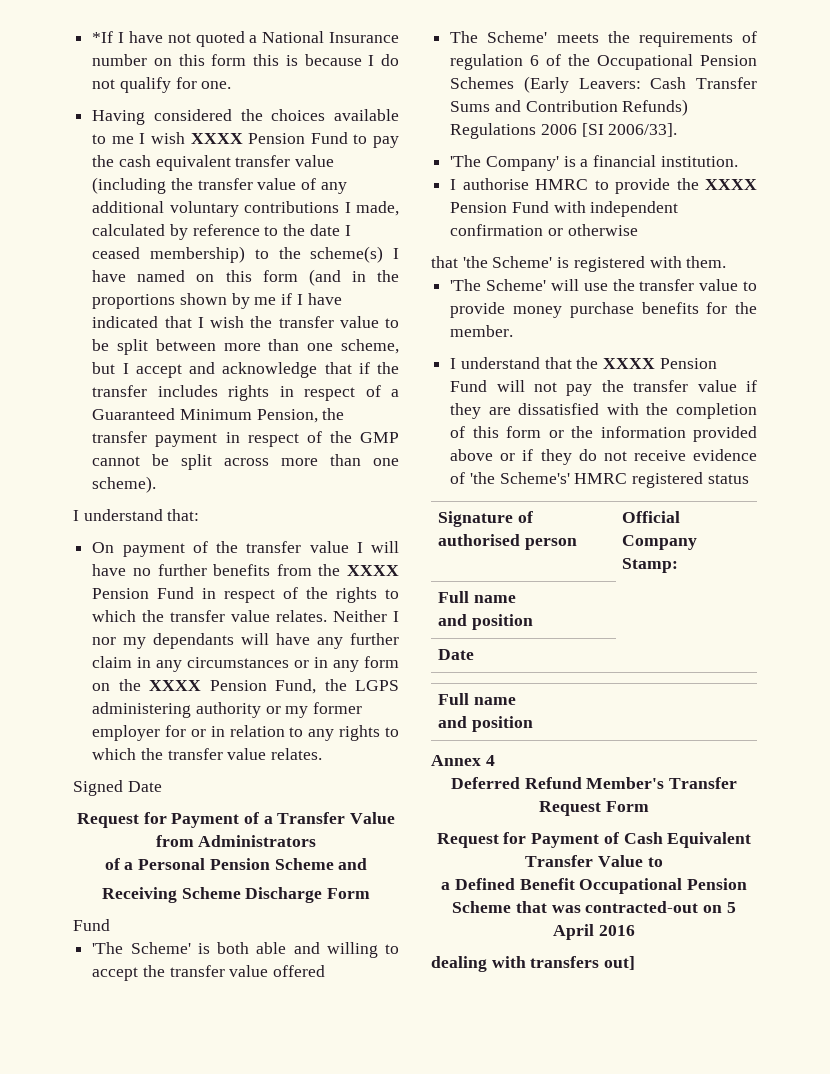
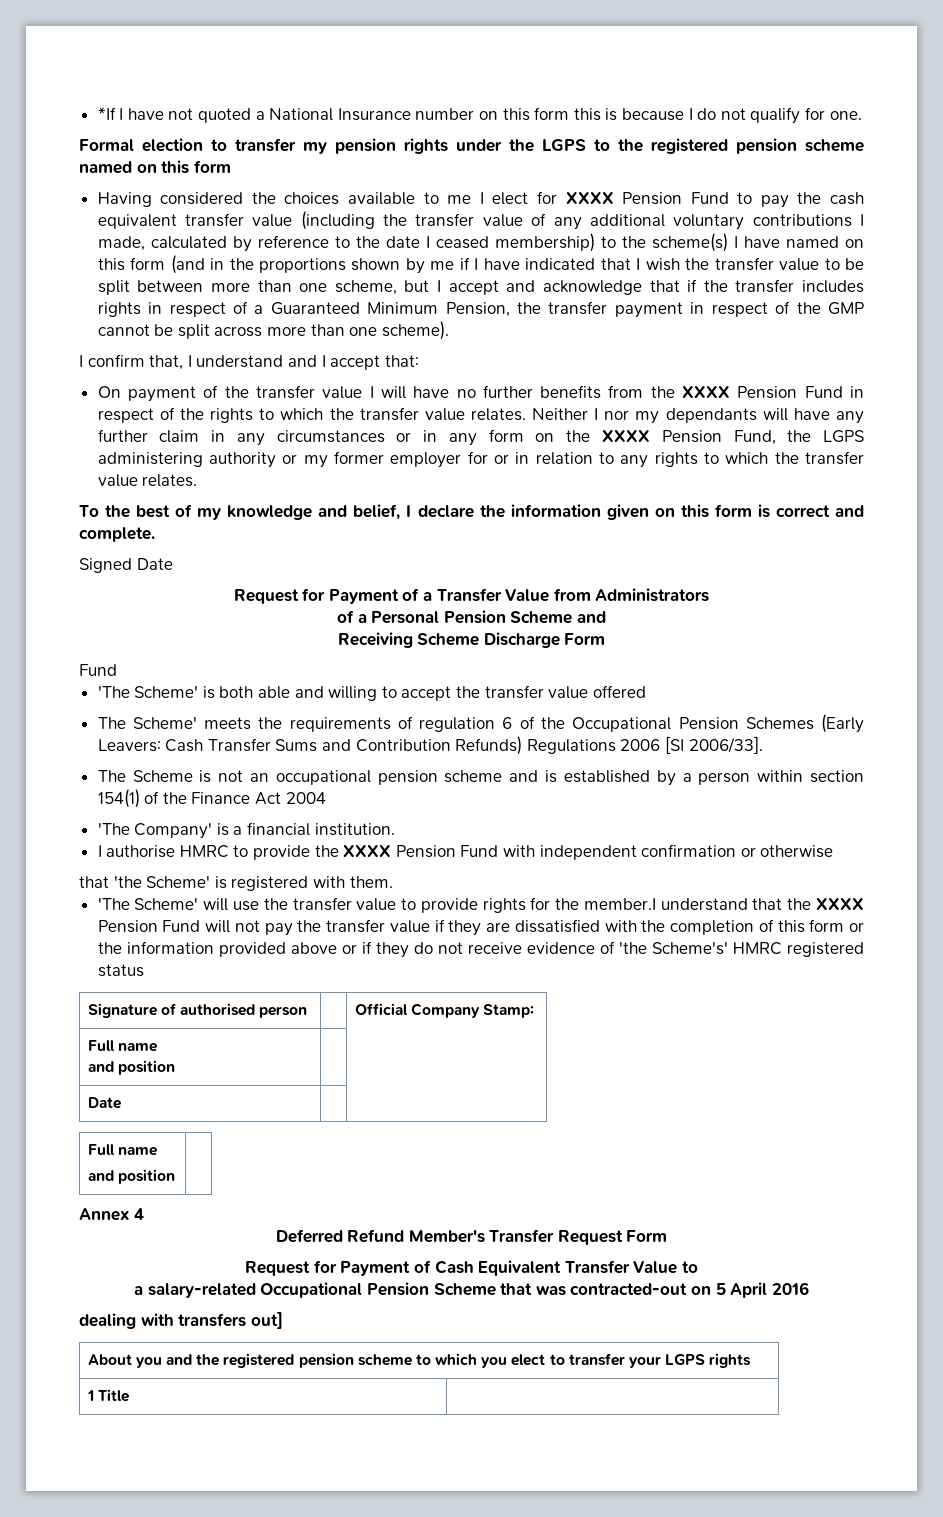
(232, 85) none -> [79,138,864,154] [79,160,231,174] // Formal election to transfer my pension rights under the LGPS to the registered pension scheme named on this form
[151,132,186,144] wish -> [492,191,557,205] elect for
[83,509,163,521] understand -> [87,354,381,370] confirm that, I understand and I accept
(323, 754) none -> [79,504,864,520] [79,527,155,542] // To the best of my knowledge and belief, I declare the information given on this form is correct and complete.
(678, 130) none -> [97,770,865,786] [97,789,326,808] // The Scheme is not an occupational pension scheme and is established by a person within section 154(1) of the Finance Act 2004
[513,302,757,318] [450,325,514,337] [450,358,457,369] money purchase benefits for the member. // I -> [482,897,656,913] rights for the member.I
[454,878,575,890] Defined Benefit -> [147,1283,256,1298] salary-related
(636, 963) none -> [87,1353,752,1368] [86,1389,129,1402] // About you and the registered pension scheme to which you elect to transfer your LGPS rights // 1 Title |

